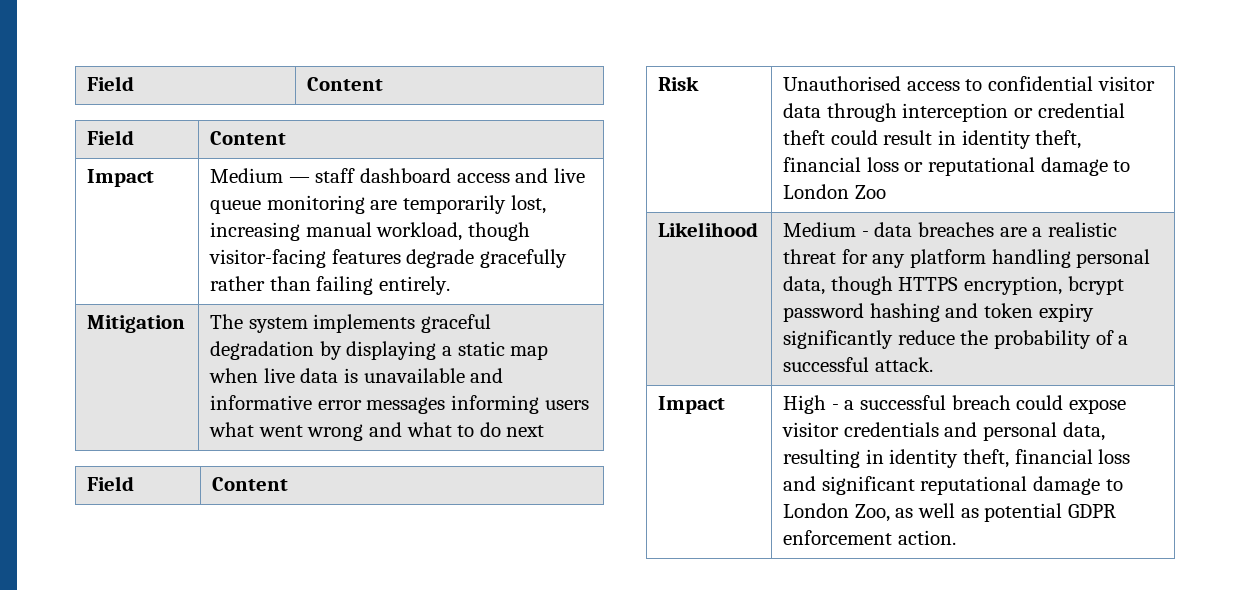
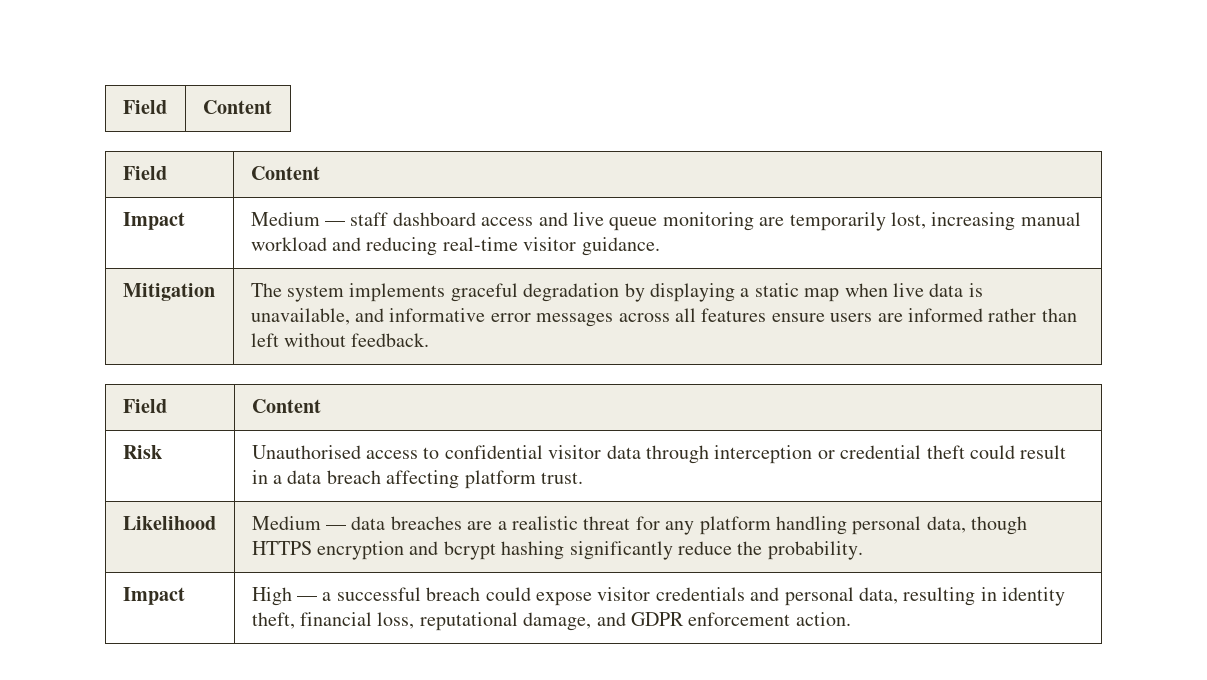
[376,222,531,241] [209,249,568,268] [210,276,451,295] workload, though visitor-facing features degrade gracefully rather than failing entirely. -> [250,237,660,256] workload and reducing real-time visitor guidance.
[363,368,465,383] unavailable -> [250,308,350,325] unavailable,
[451,395,589,414] [209,422,545,441] informing users what went wrong and what to do next -> [618,308,1077,322] [250,333,430,347] across all features ensure users are informed rather than left without feedback.
[961,130,1082,149] [783,157,1131,176] [783,184,886,199] identity theft, financial loss or reputational damage to London Zoo -> [272,470,583,489] a data breach affecting platform trust.
[861,231,869,237] - -> [325,525,346,530] —
[964,276,1124,295] [783,303,1094,322] [783,330,1129,349] [783,357,933,372] encryption, bcrypt password hashing and token expiry significantly reduce the probability of a successful attack. -> [316,541,863,560] encryption and bcrypt hashing significantly reduce the probability.
[831,404,839,410] - -> [296,596,317,601] —
[1098,449,1131,464] [783,476,1123,495] [783,503,1063,522] loss and significant reputational damage to London Zoo, as well as potential -> [377,612,626,631] loss, reputational damage, and

